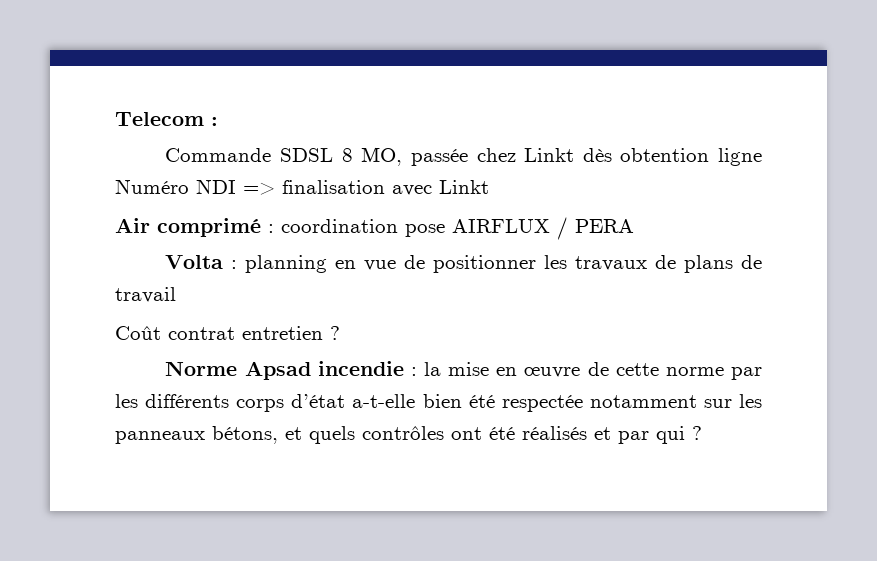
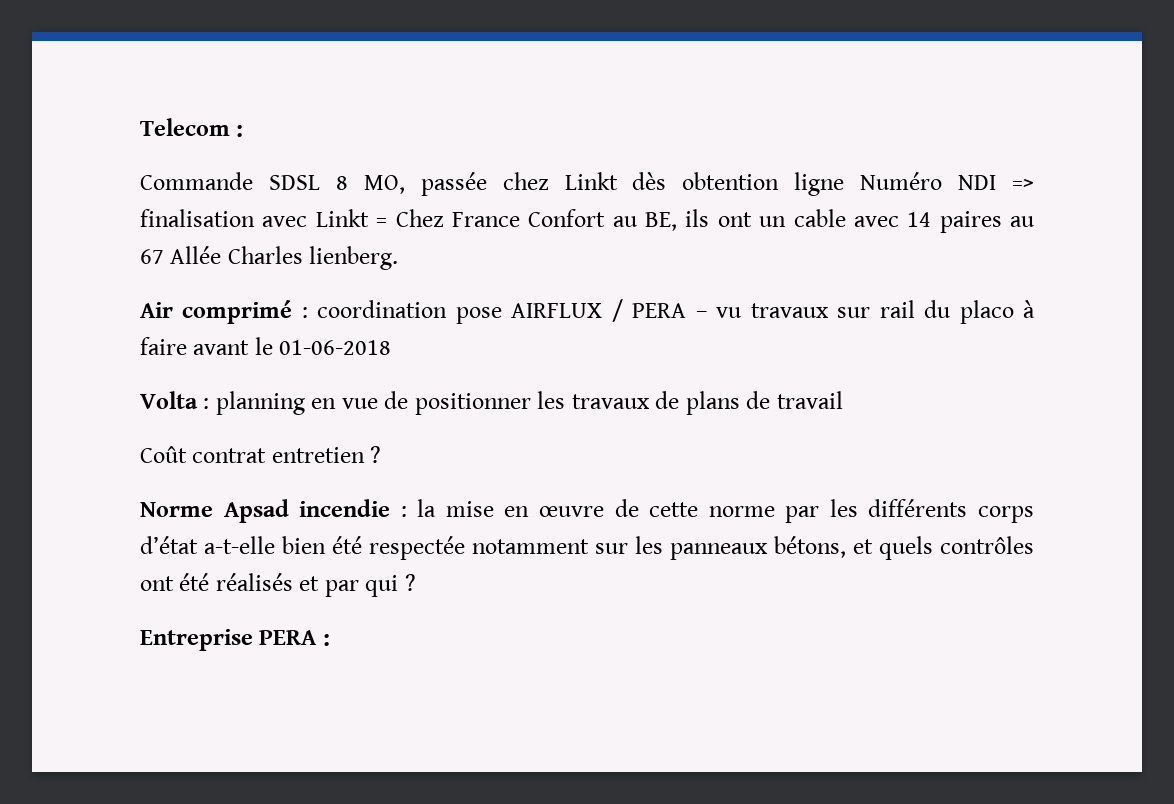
(489, 187) none -> [376,209,1034,233] [140,246,399,270] = Chez France Confort au BE, ils ont un cable avec 14 paires au 67 Allée Charles lienberg.
(634, 226) none -> [695,300,1035,324] [140,337,392,355] – vu travaux sur rail du placo à faire avant le 01-06-2018
(702, 433) none -> [140,629,330,651] // Entreprise PERA :

